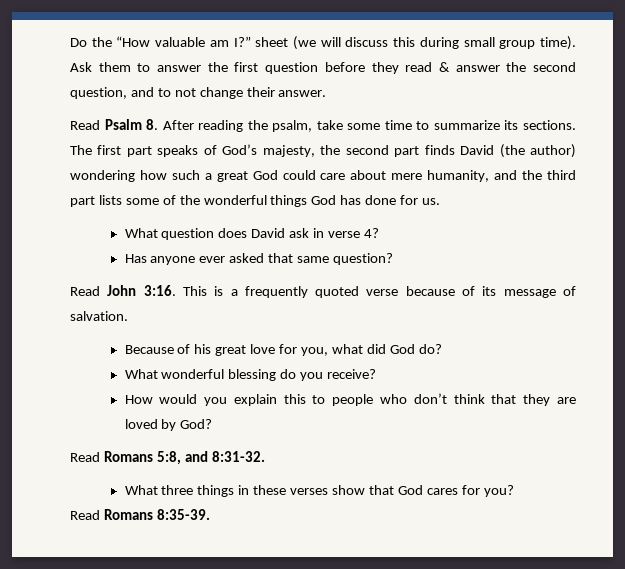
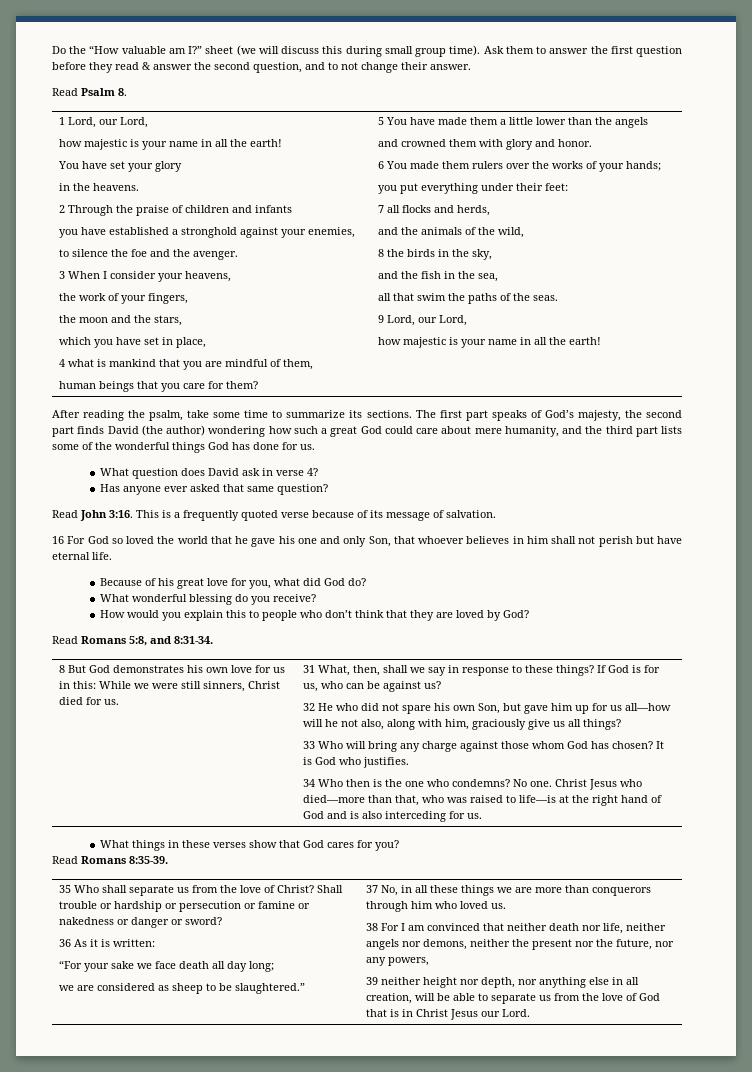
(159, 124) none -> [58,117,148,128] [58,139,282,150] [57,161,182,172] [58,183,139,191] [58,205,292,216] [58,227,355,238] [58,249,238,260] [58,271,231,282] [58,293,188,304] [58,315,182,326] [58,337,206,348] [58,359,313,370] [58,381,258,392] [377,117,648,128] [377,139,592,150] [377,161,661,172] [377,183,568,194] [377,205,490,216] [377,227,524,238] [377,249,492,260] [377,271,498,282] [377,293,558,304] [377,315,467,326] [377,337,601,348] // 1 Lord, our Lord, // how majestic is your name in all the earth! // You have set your glory // in the heavens. // 2 Through the praise of children and infants // you have established a stronghold against your enemies, // to silence the foe and the avenger. // 3 When I consider your heavens, // the work of your fingers, // the moon and the stars, // which you have set in place, // 4 what is mankind that you are mindful of them, // human beings that you care for them? | 5 You have made them a little lower than the angels // and crowned them with glory and honor. // 6 You made them rulers over the works of your hands; // you put everything under their feet: // 7 all flocks and herds, // and the animals of the wild, // 8 the birds in the sky, // and the fish in the sea, // all that swim the paths of the seas. // 9 Lord, our Lord, // how majestic is your name in all the earth! //
(128, 316) none -> [52,536,682,547] [52,552,112,560] // 16 For God so loved the world that he gave his one and only Son, that whoever believes in him shall not perish but have eternal life.
[211,451,265,462] [124,485,194,495] 8:31-32. // What three -> [174,636,213,644] [58,665,285,673] [58,681,280,692] [58,697,119,705] [302,665,660,676] [302,681,441,692] [302,703,671,714] [302,719,621,730] [302,741,664,752] [302,757,409,768] [302,779,642,790] [302,795,662,806] [302,811,482,822] [100,840,130,848] 8:31-34. // 8 But God demonstrates his own love for us in this: While we were still sinners, Christ died for us. | 31 What, then, shall we say in response to these things? If God is for us, who can be against us? // 32 He who did not spare his own Son, but gave him up for us all—how will he not also, along with him, graciously give us all things? // 33 Who will bring any charge against those whom God has chosen? It is God who justifies. // 34 Who then is the one who condemns? No one. Christ Jesus who died—more than that, who was raised to life—is at the right hand of God and is also interceding for us. // What
(210, 514) none -> [58,885,343,896] [58,901,310,912] [58,917,222,928] [58,939,155,947] [58,960,274,972] [58,983,305,994] [365,885,651,896] [365,901,506,912] [365,923,666,934] [365,939,674,950] [365,957,429,966] [365,977,639,988] [365,993,660,1004] [365,1009,530,1020] // 35 Who shall separate us from the love of Christ? Shall trouble or hardship or persecution or famine or nakedness or danger or sword? // 36 As it is written: // “For your sake we face death all day long; // we are considered as sheep to be slaughtered.” | 37 No, in all these things we are more than conquerors through him who loved us. // 38 For I am convinced that neither death nor life, neither angels nor demons, neither the present nor the future, nor any powers, // 39 neither height nor depth, nor anything else in all creation, will be able to separate us from the love of God that is in Christ Jesus our Lord.

